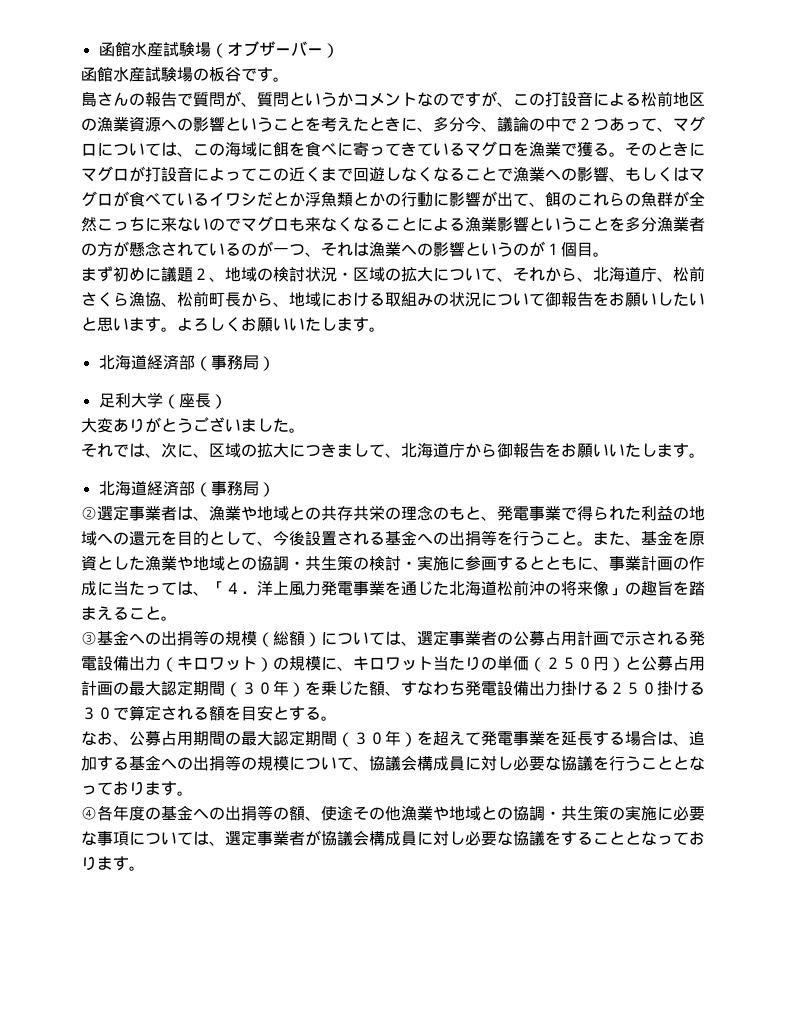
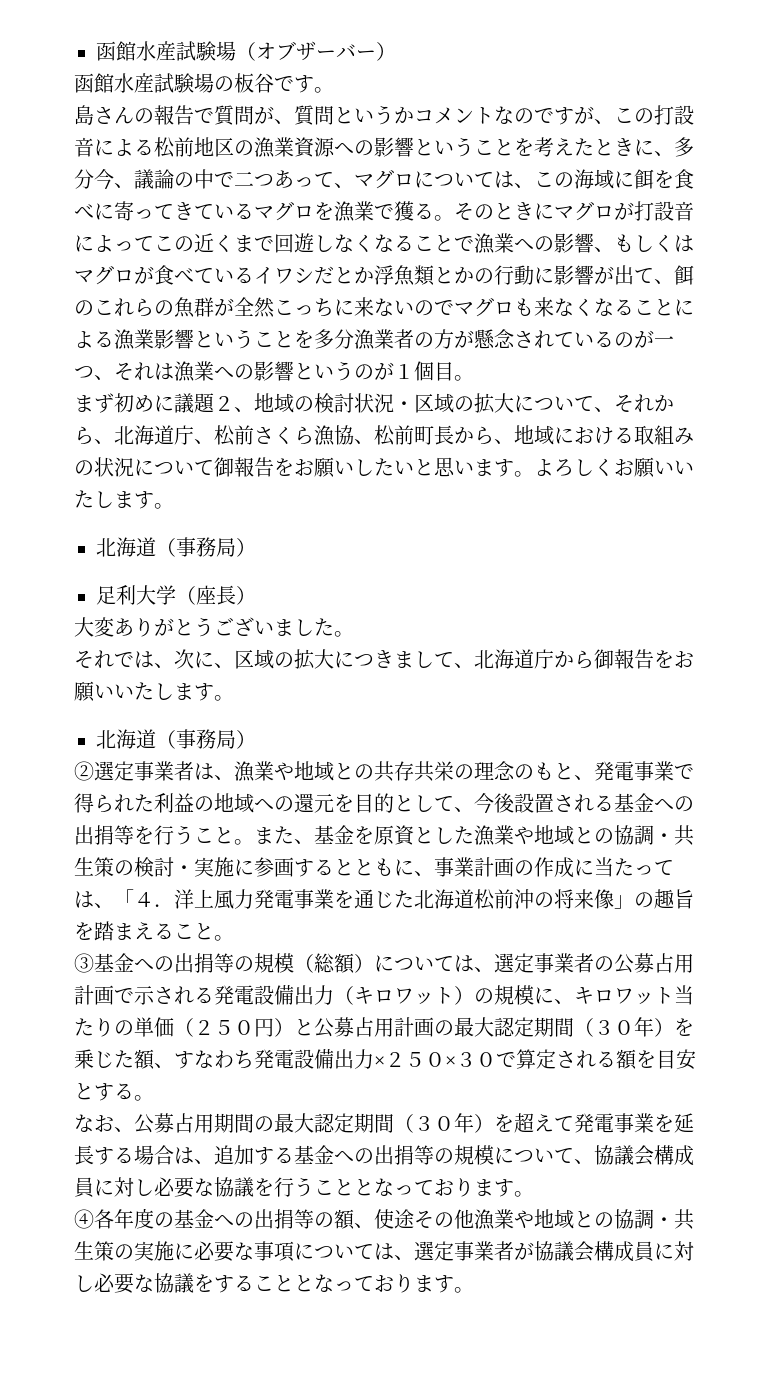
[577,118,593,130] ２ -> [234,171,254,187] 二
[146,355,195,370] 経済部 -> (156, 547) none
[146,481,195,496] 経済部 -> (156, 739) none
[561,681,705,696] 掛ける２５０掛ける -> [374,1052,456,1067] ×２５０×

